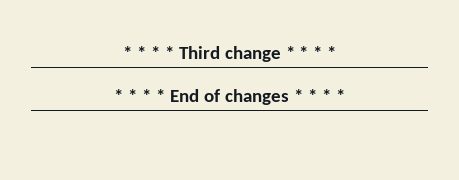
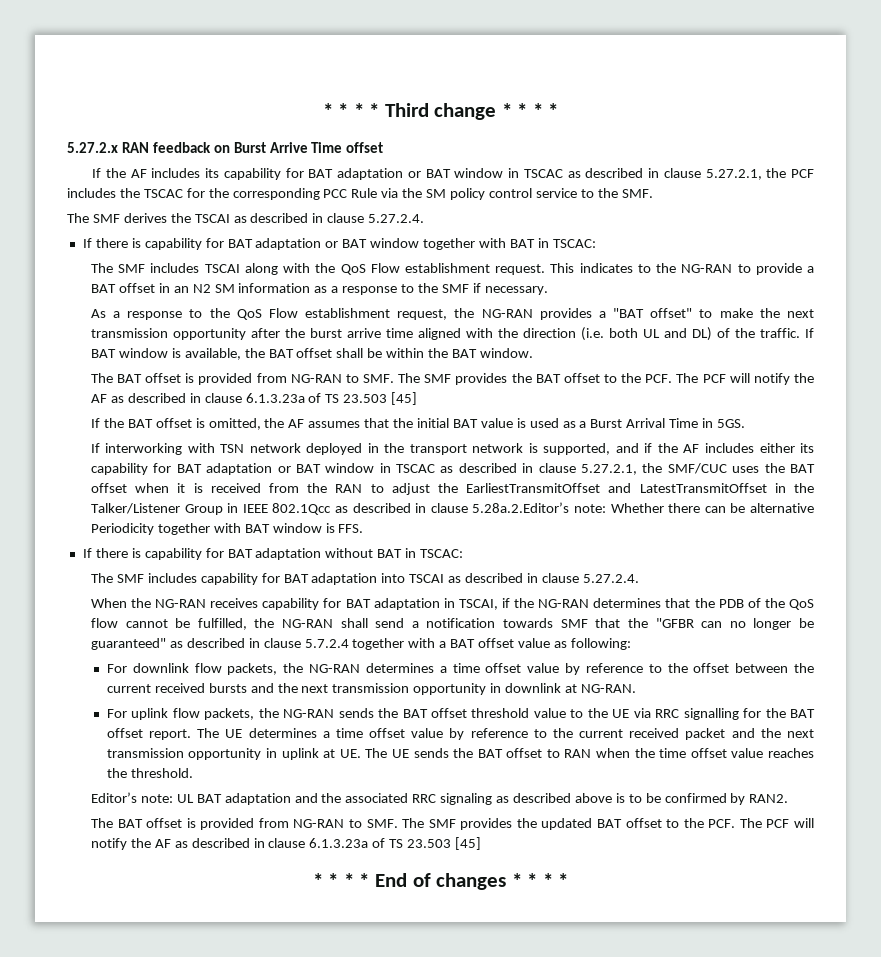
(337, 52) none -> [67,142,384,153] [92,168,814,180] [67,188,653,200] [67,213,425,223] [82,238,596,250] [90,263,815,275] [90,283,548,295] [90,308,815,320] [90,327,814,341] [90,348,533,360] [90,373,814,385] [90,392,418,405] [90,418,746,430] [90,443,814,455] [90,463,815,475] [90,483,814,495] [90,502,814,515] [90,523,364,535] [82,548,464,560] [90,573,639,585] [90,598,815,610] [90,618,815,630] [90,638,631,650] [106,663,814,675] [106,683,636,695] [106,708,816,720] [106,728,814,740] [106,748,815,760] [106,768,193,778] [90,792,789,805] [90,818,815,830] [90,837,481,850] // 5.27.2.x RAN feedback on Burst Arrive Time offset // If the AF includes its capability for BAT adaptation or BAT window in TSCAC as described in clause 5.27.2.1, the PCF includes the TSCAC for the corresponding PCC Rule via the SM policy control service to the SMF. // The SMF derives the TSCAI as described in clause 5.27.2.4. // If there is capability for BAT adaptation or BAT window together with BAT in TSCAC: // The SMF includes TSCAI along with the QoS Flow establishment request. This indicates to the NG-RAN to provide a BAT offset in an N2 SM information as a response to the SMF if necessary. // As a response to the QoS Flow establishment request, the NG-RAN provides a "BAT offset" to make the next transmission opportunity after the burst arrive time aligned with the direction (i.e. both UL and DL) of the traffic. If BAT window is available, the BAT offset shall be within the BAT window. // The BAT offset is provided from NG-RAN to SMF. The SMF provides the BAT offset to the PCF. The PCF will notify the AF as described in clause 6.1.3.23a of TS 23.503 [45] // If the BAT offset is omitted, the AF assumes that the initial BAT value is used as a Burst Arrival Time in 5GS. // If interworking with TSN network deployed in the transport network is supported, and if the AF includes either its capability for BAT adaptation or BAT window in TSCAC as described in clause 5.27.2.1, the SMF/CUC uses the BAT offset when it is received from the RAN to adjust the EarliestTransmitOffset and LatestTransmitOffset in the Talker/Listener Group in IEEE 802.1Qcc as described in clause 5.28a.2.Editor’s note: Whether there can be alternative Periodicity together with BAT window is FFS. // If there is capability for BAT adaptation without BAT in TSCAC: // The SMF includes capability for BAT adaptation into TSCAI as described in clause 5.27.2.4. // When the NG-RAN receives capability for BAT adaptation in TSCAI, if the NG-RAN determines that the PDB of the QoS flow cannot be fulfilled, the NG-RAN shall send a notification towards SMF that the "GFBR can no longer be guaranteed" as described in clause 5.7.2.4 together with a BAT offset value as following: // For downlink flow packets, the NG-RAN determines a time offset value by reference to the offset between the current received bursts and the next transmission opportunity in downlink at NG-RAN. // For uplink flow packets, the NG-RAN sends the BAT offset threshold value to the UE via RRC signalling for the BAT offset report. The UE determines a time offset value by reference to the current received packet and the next transmission opportunity in uplink at UE. The UE sends the BAT offset to RAN when the time offset value reaches the threshold. // Editor’s note: UL BAT adaptation and the associated RRC signaling as described above is to be confirmed by RAN2. // The BAT offset is provided from NG-RAN to SMF. The SMF provides the updated BAT offset to the PCF. The PCF will notify the AF as described in clause 6.1.3.23a of TS 23.503 [45]

